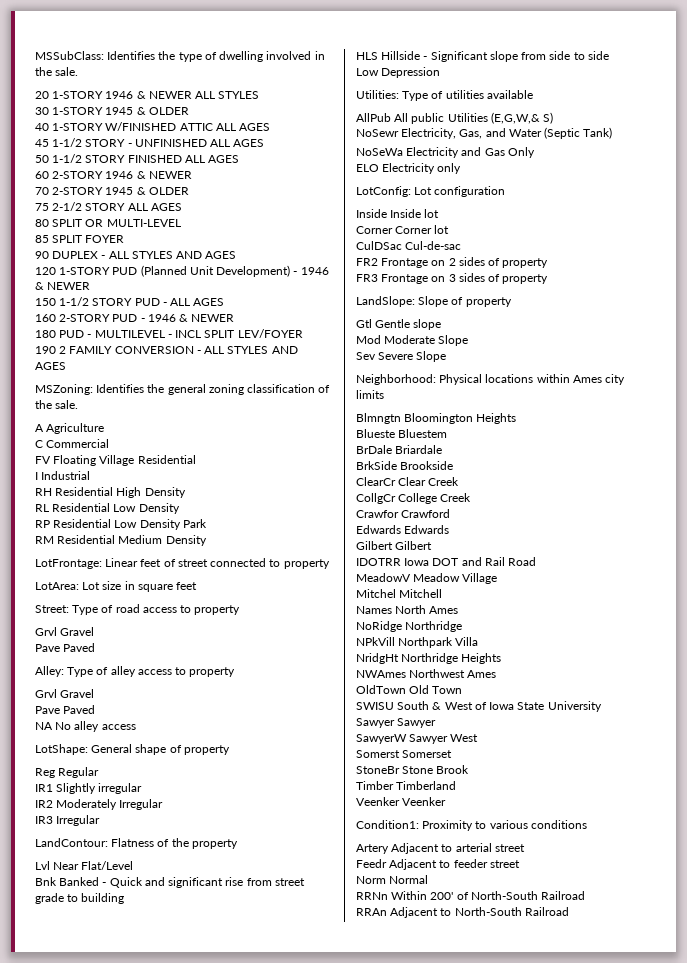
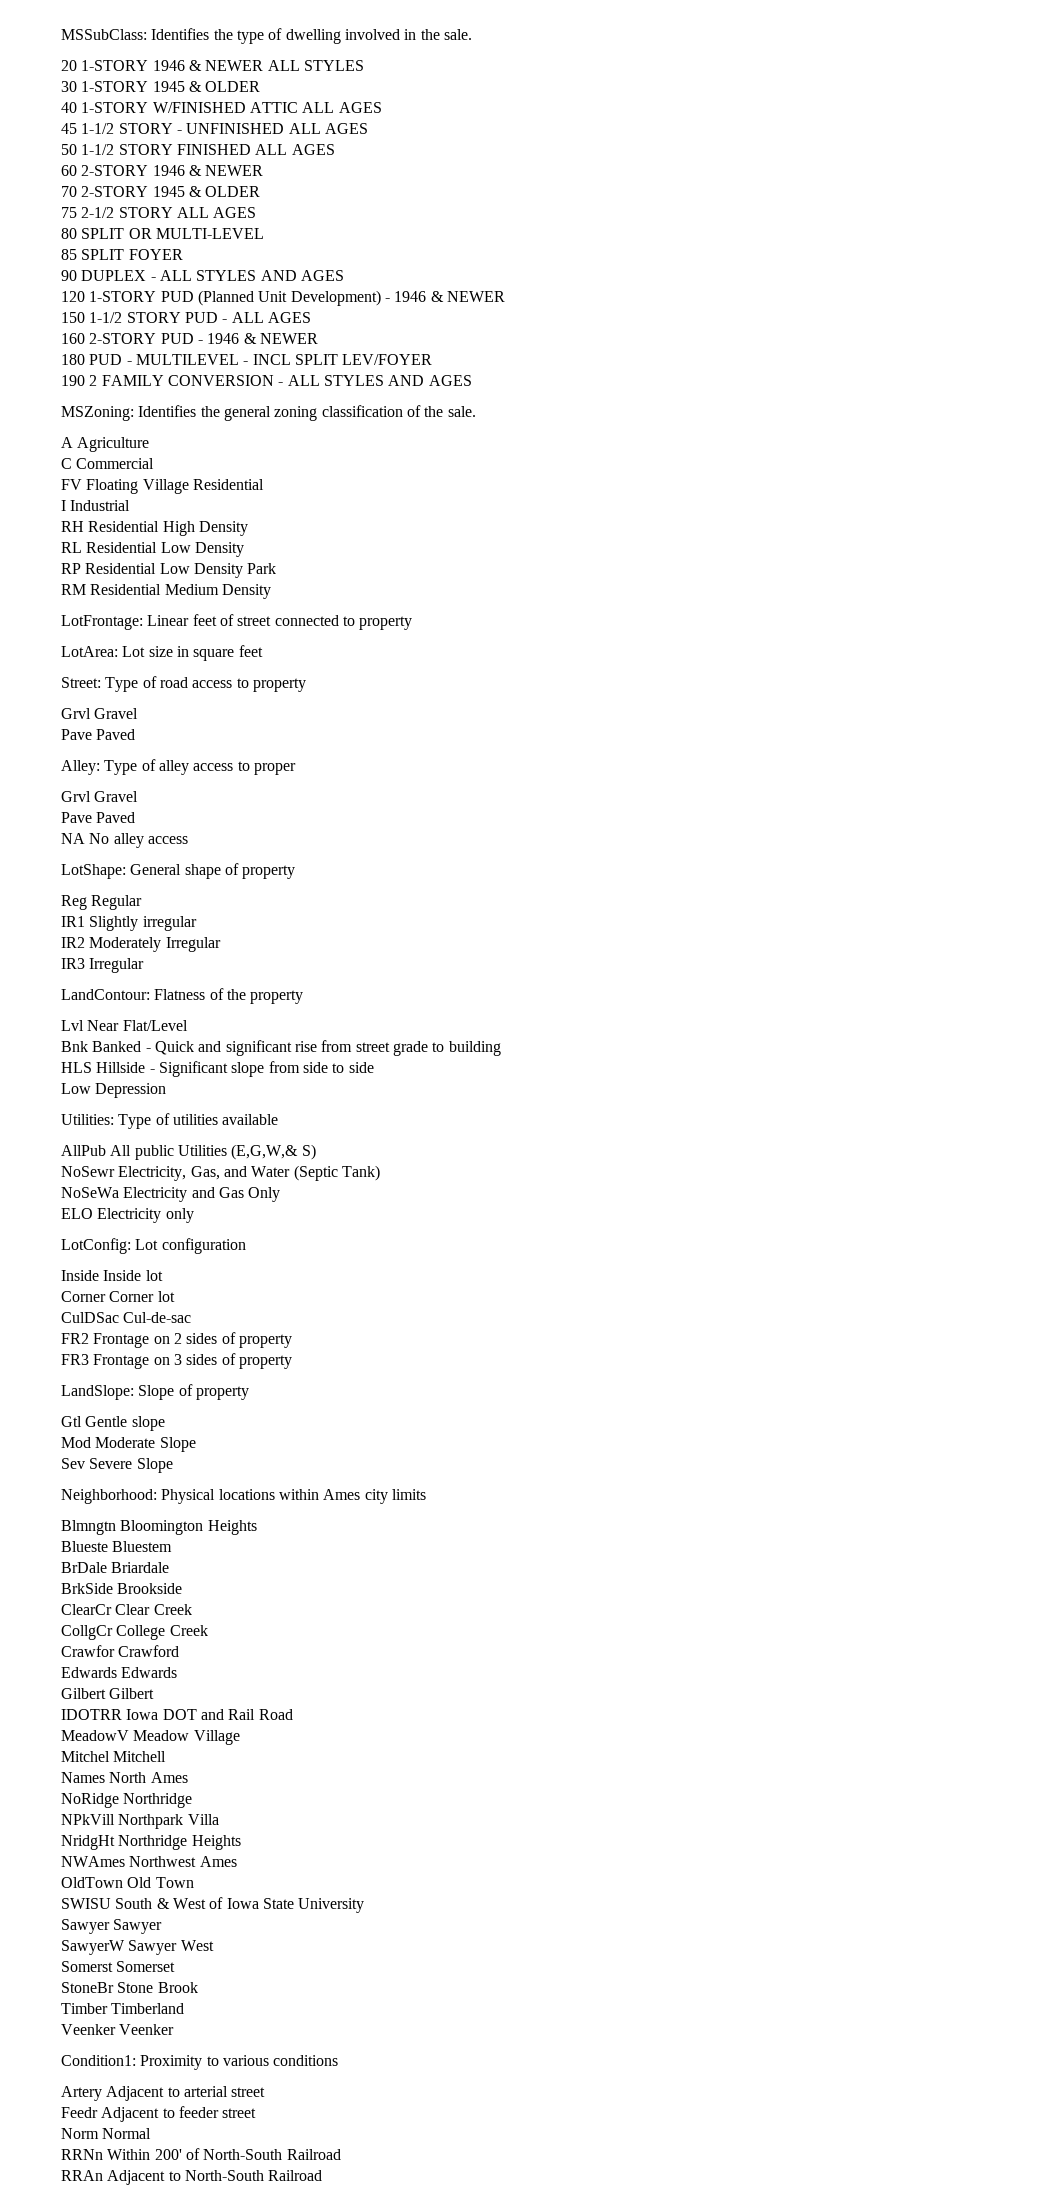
[189,667,236,677] property -> [253,763,296,775] proper

